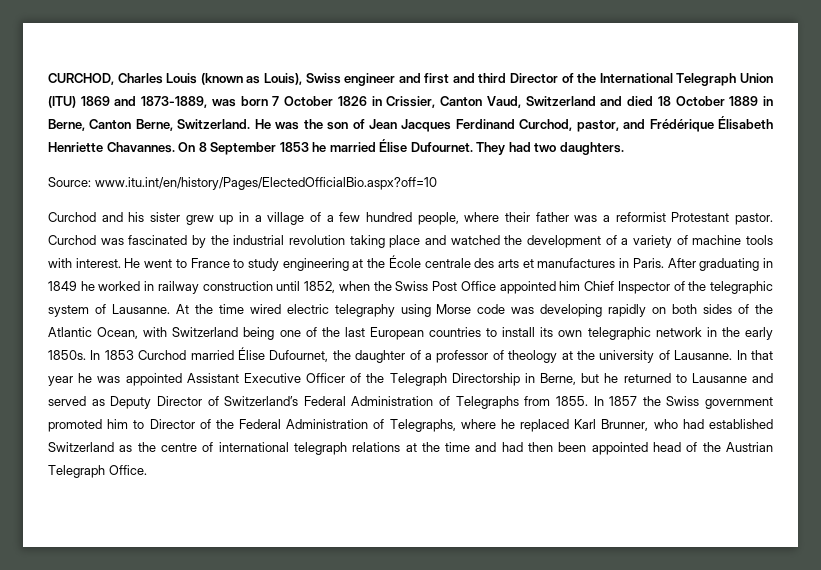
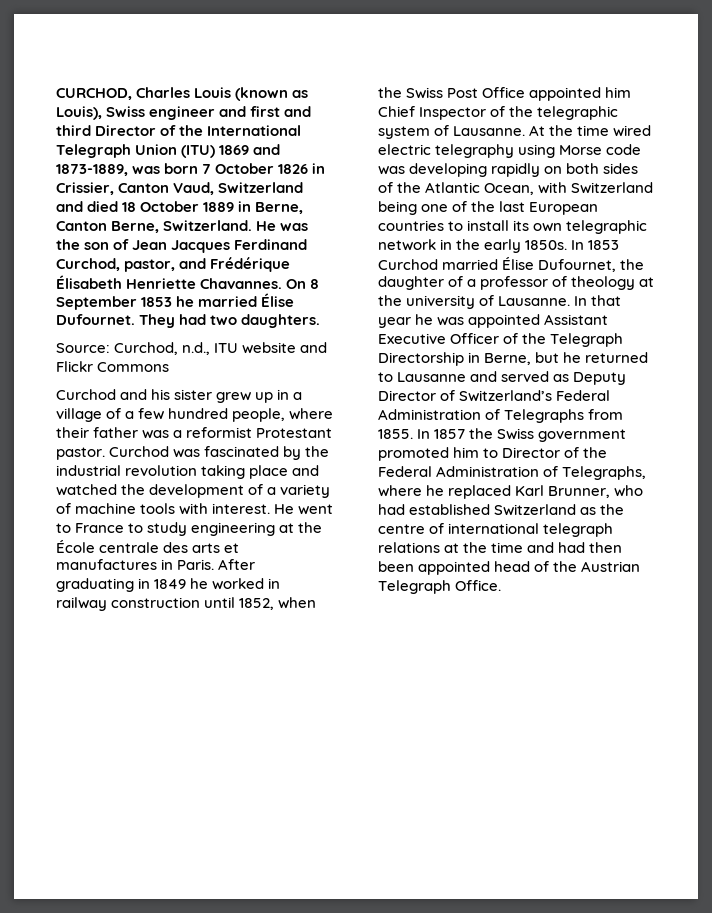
[94,177,437,190] www.itu.int/en/history/Pages/ElectedOfficialBio.aspx?off=10 -> [114,342,328,355] [56,361,170,372] Curchod, n.d., ITU website and Flickr Commons

